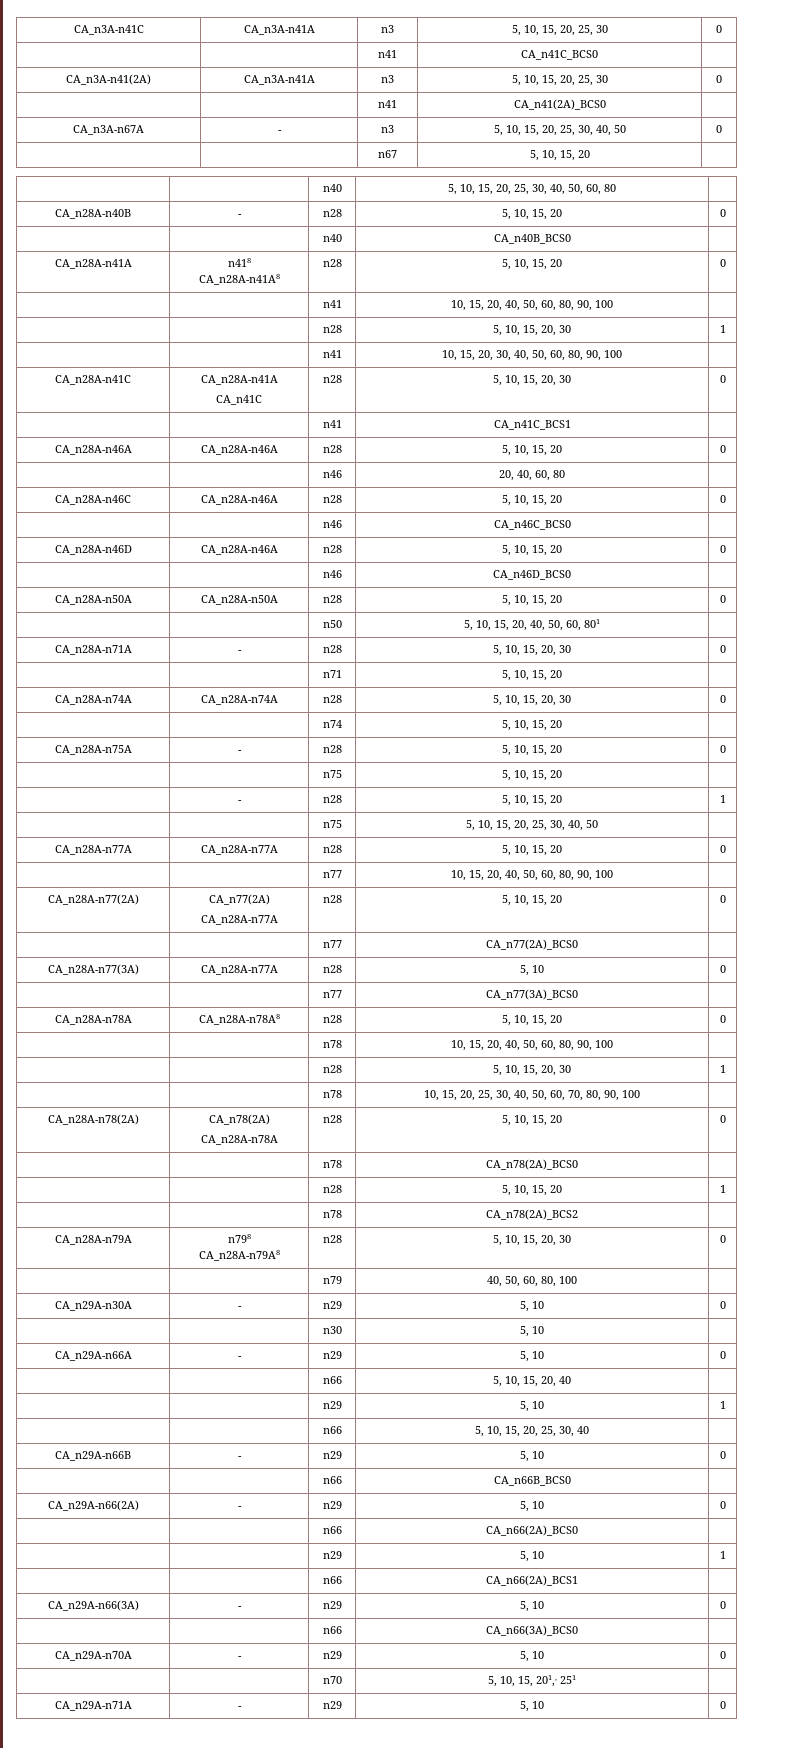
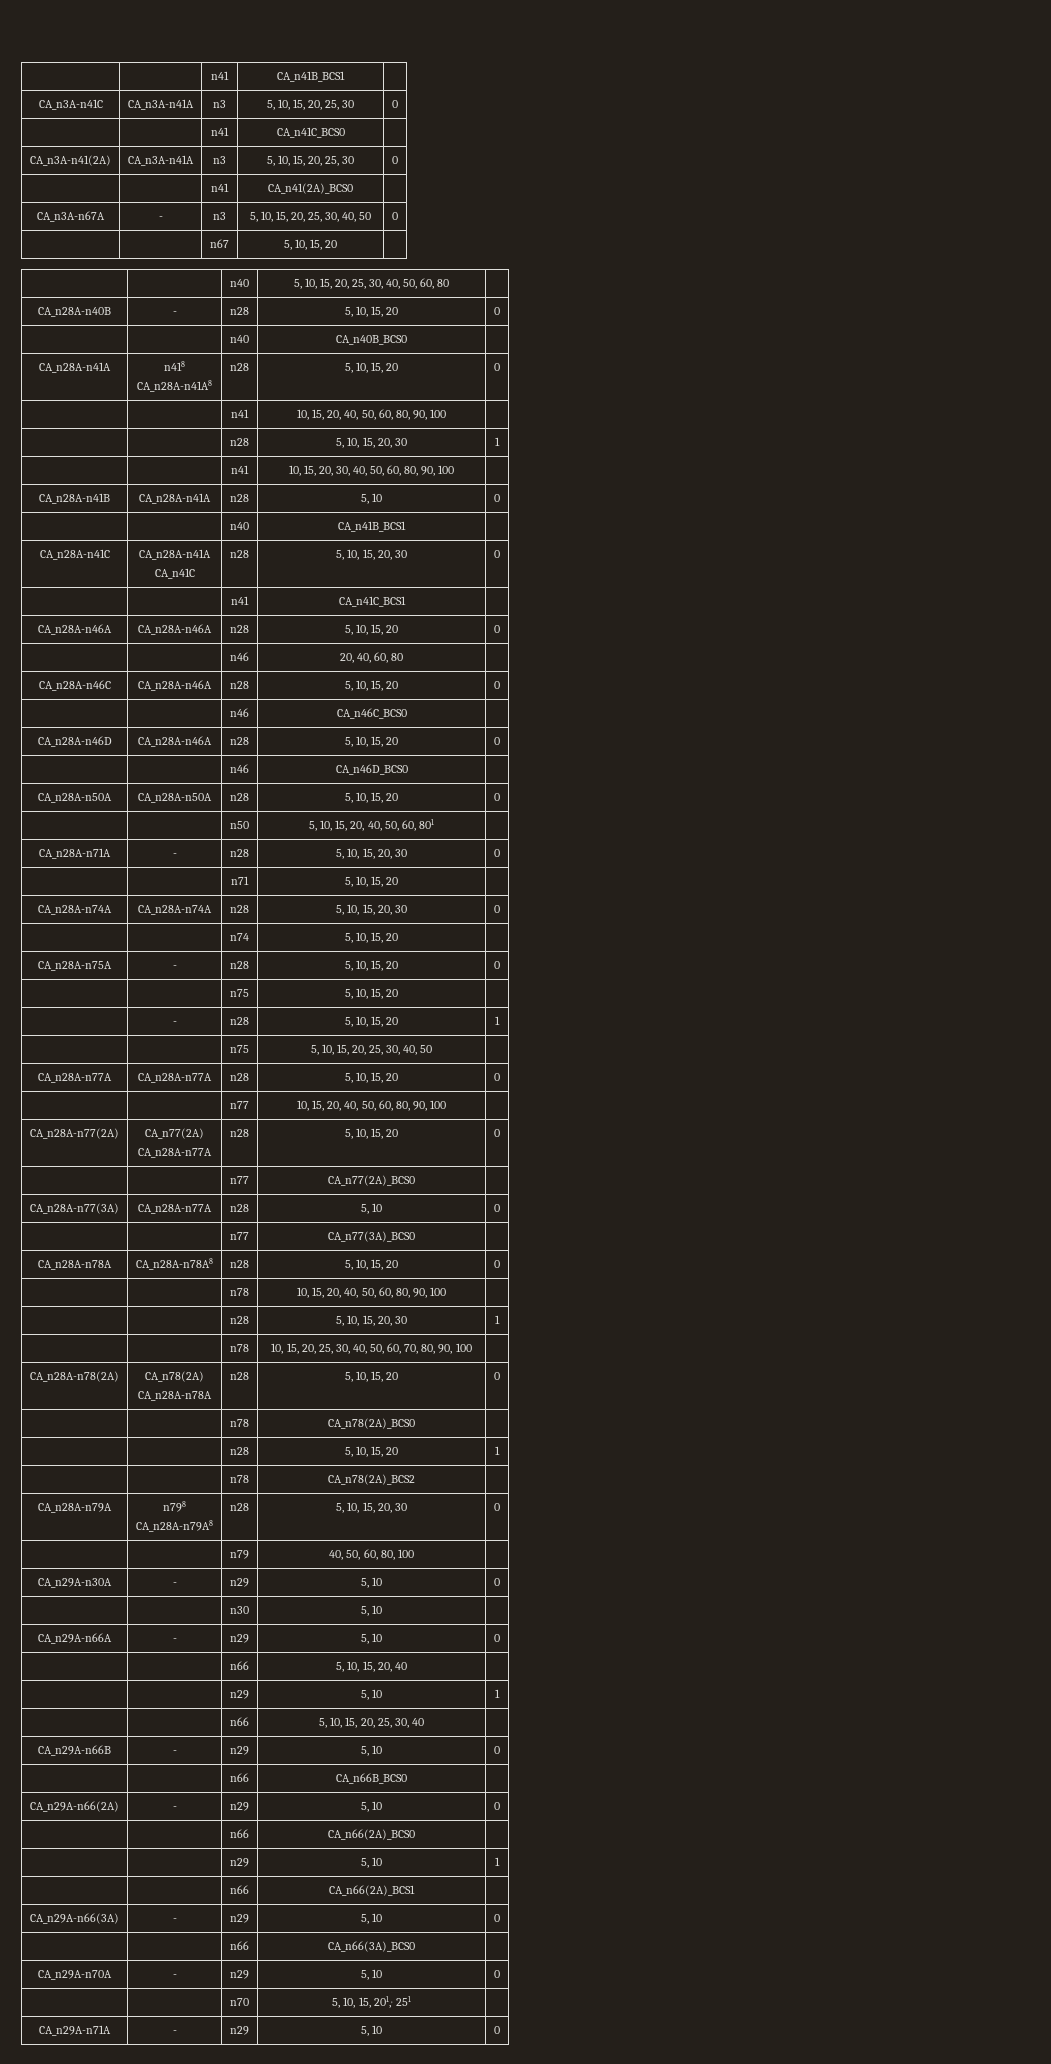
(73, 30) none -> [211,71,229,80] [277,71,345,82] | | n41 | CA_n41B_BCS1 | //
(622, 354) none -> [39,493,110,504] [139,493,211,504] [230,494,249,502] [360,493,383,504] [494,494,500,502] [230,522,249,530] [338,521,406,532] // CA_n28A-n41B | CA_n28A-n41A | n28 | 5, 10 | 0 // | | n40 | CA_n41B_BCS1 |

